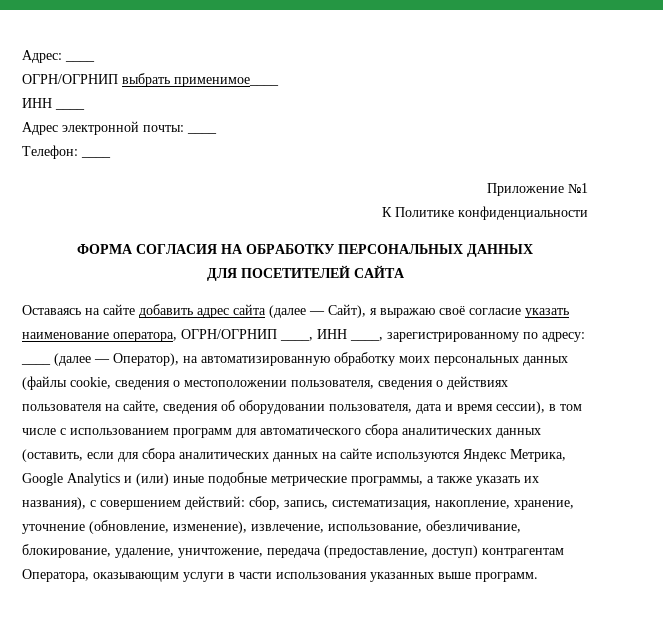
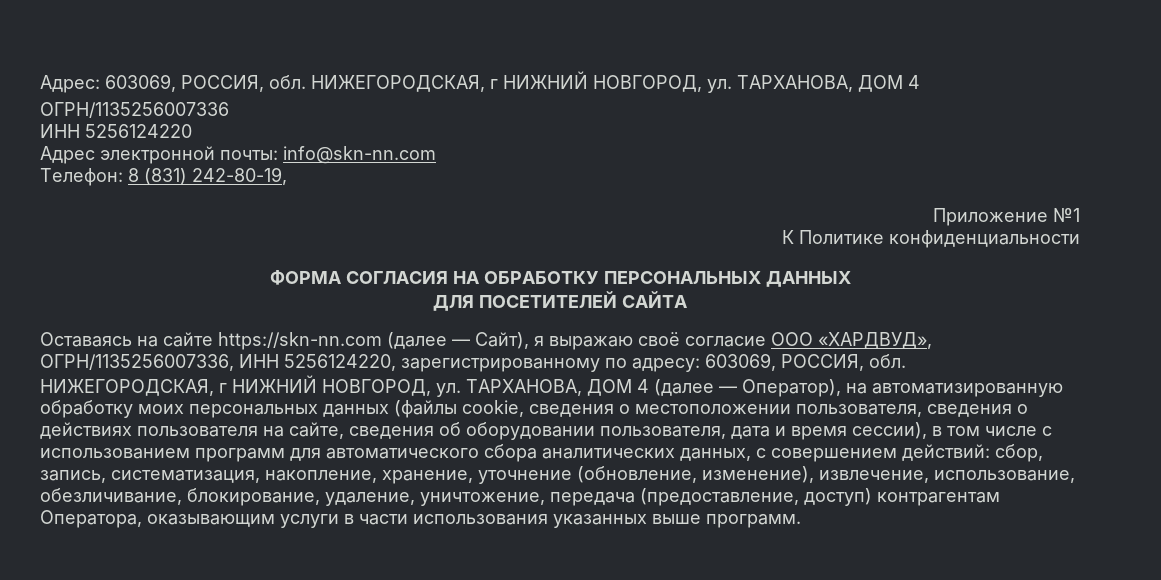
[65,60,95,62] [22,73,279,87] [22,98,52,108] [55,108,85,110] ____ // ОГРН/ОГРНИП выбрать применимое____ // ИНН ____ -> [105,71,920,93] [40,102,229,118] [40,124,192,138] 603069, РОССИЯ, обл. НИЖЕГОРОДСКАЯ, г НИЖНИЙ НОВГОРОД, ул. ТАРХАНОВА, ДОМ 4 // ОГРН/1135256007336 // ИНН 5256124220
[187,132,217,134] ____ -> [283,146,436,164] info@skn-nn.com
[81,156,111,158] ____ -> [128,167,287,185] 8 (831) 242-80-19,
[139,304,266,318] добавить адрес сайта -> [218,332,382,350] https://skn-nn.com
[525,308,569,318] [22,329,585,342] [21,363,51,365] указать наименование оператора, ОГРН/ОГРНИП ____, ИНН ____, зарегистрированному по адресу: ____ -> [771,332,932,349] [40,353,906,372] [40,375,649,397] ООО «ХАРДВУД», ОГРН/1135256007336, ИНН 5256124220, зарегистрированному по адресу: 603069, РОССИЯ, обл. НИЖЕГОРОДСКАЯ, г НИЖНИЙ НОВГОРОД, ул. ТАРХАНОВА, ДОМ 4
[496,428,541,438] [22,448,566,462] [22,472,539,486] [22,497,86,510] данных (оставить, если для сбора аналитических данных на сайте используются Яндекс Метрика, Google Analytics и (или) иные подобные метрические программы, а также указать их названия), -> [680,448,751,461] данных,

